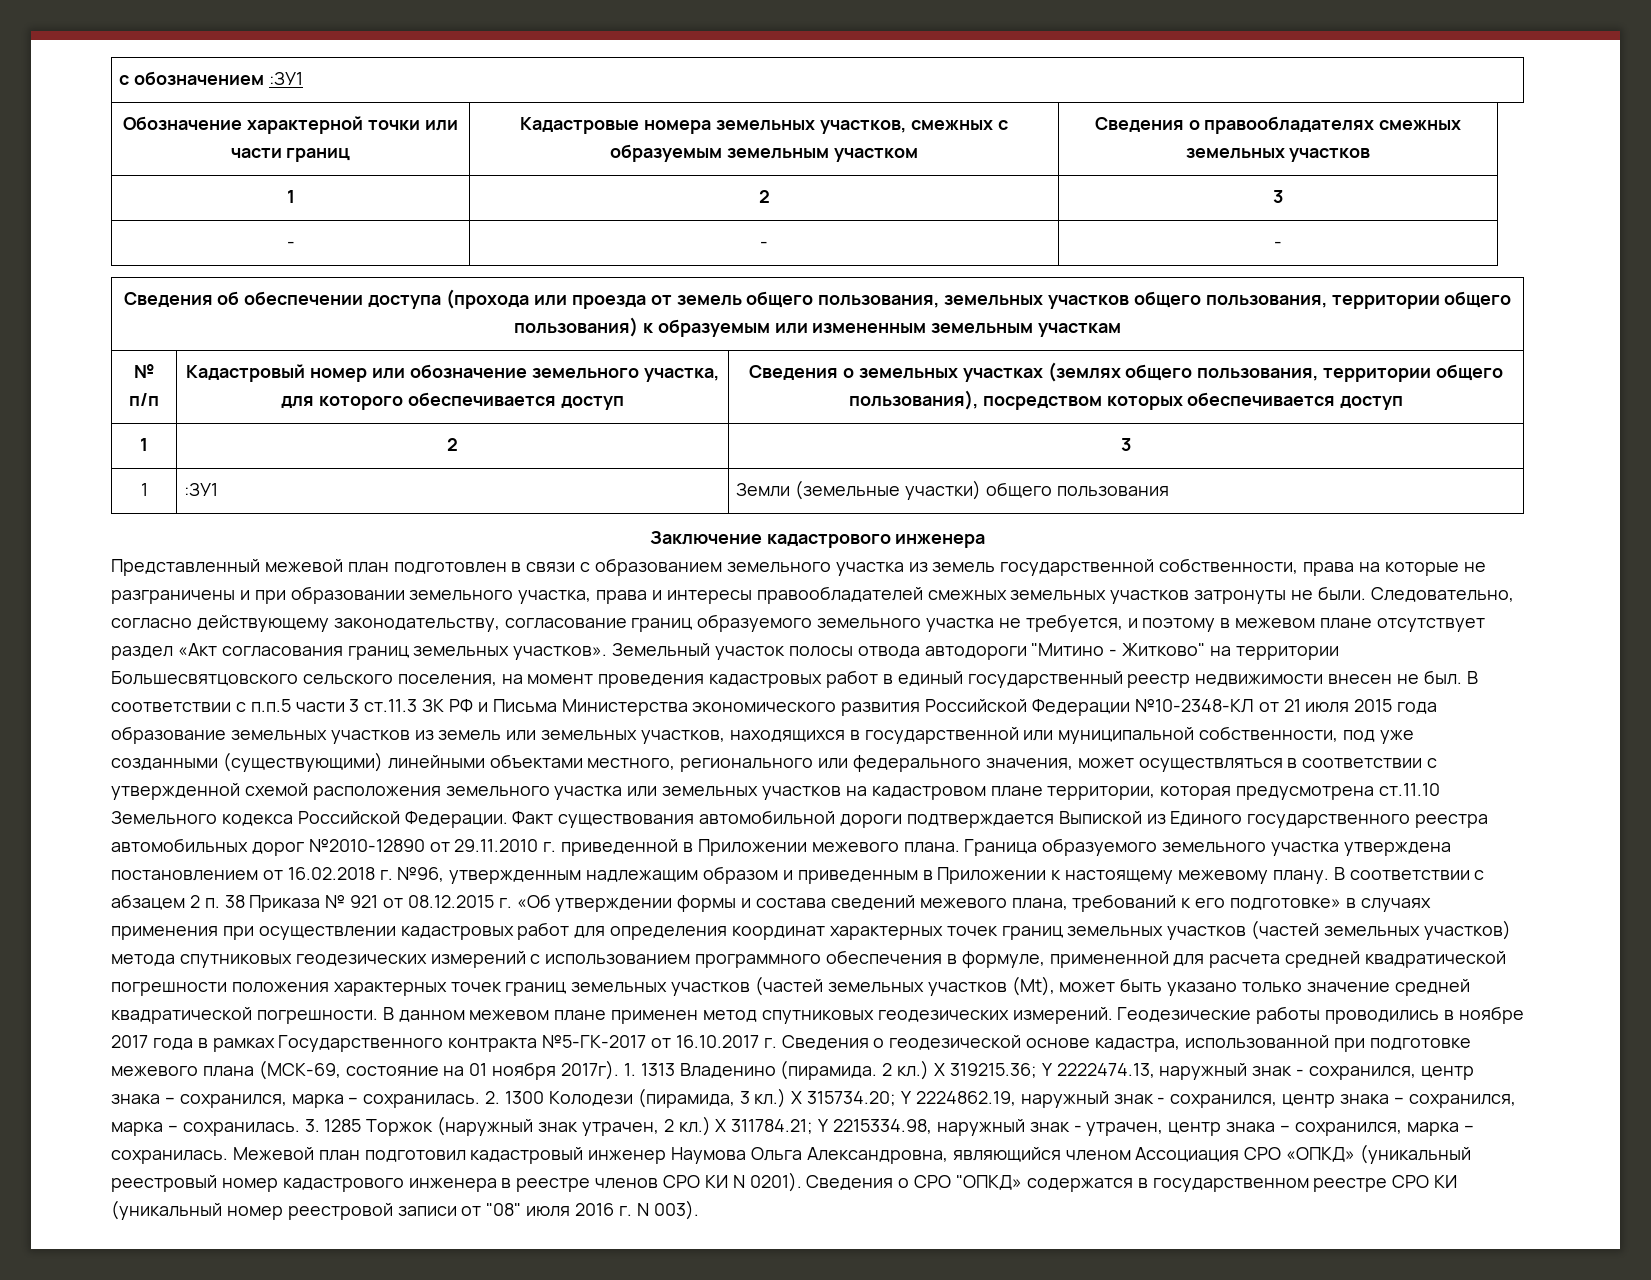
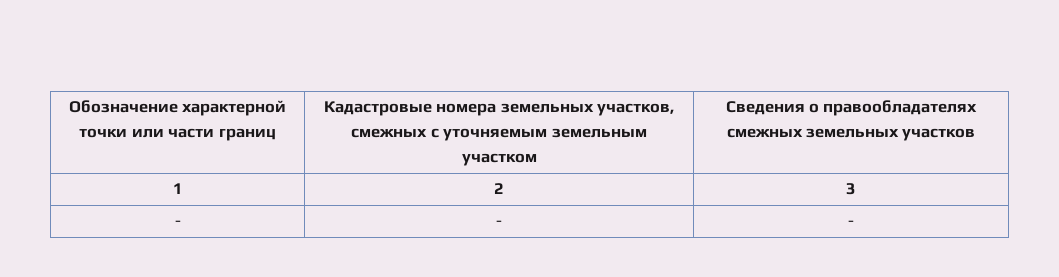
[119,71,304,85] с обозначением :ЗУ1 // -> (68, 106) none
[610,144,723,162] образуемым -> [443,128,548,141] уточняемым
[123,289,1512,309] [513,317,1122,337] [134,364,154,378] [129,393,159,406] [186,364,719,382] [281,392,624,410] [749,362,1503,382] [848,390,1404,410] [140,438,148,451] [447,438,458,451] [1121,438,1131,451] [140,483,148,496] [184,483,219,496] [736,480,1169,500] [649,531,986,548] [111,558,1486,576] [111,586,1514,604] [111,614,1485,632] [111,643,1339,660] [111,670,1478,688] [111,698,1438,716] [111,726,1414,744] [111,752,1438,772] [111,783,1441,800] [111,810,1489,828] [111,838,1451,856] [111,866,1485,884] [111,894,1431,912] [111,920,1511,940] [111,950,1507,968] [111,976,1470,996] [111,1006,1524,1024] [111,1034,1471,1052] [111,1060,1474,1080] [111,1088,1516,1108] [111,1116,1474,1136] [111,1144,1472,1164] [111,1172,1458,1192] [111,1200,699,1220] // Сведения об обеспечении доступа (прохода или проезда от земель общего пользования, земельных участков общего пользования, территории общего пользования) к образуемым или измененным земельным участкам // № п/п | Кадастровый номер или обозначение земельного участка, для которого обеспечивается доступ | Сведения о земельных участках (землях общего пользования, территории общего пользования), посредством которых обеспечивается доступ // 1 | 2 | 3 // 1 | :ЗУ1 | Земли (земельные участки) общего пользования // Заключение кадастрового инженера // Представленный межевой план подготовлен в связи с образованием земельного участка из земель государственной собственности, права на которые не разграничены и при образовании земельного участка, права и интересы правообладателей смежных земельных участков затронуты не были. Следовательно, согласно действующему законодательству, согласование границ образуемого земельного участка не требуется, и поэтому в межевом плане отсутствует раздел «Акт согласования границ земельных участков». Земельный участок полосы отвода автодороги "Митино - Житково" на территории Большесвятцовского сельского поселения, на момент проведения кадастровых работ в единый государственный реестр недвижимости внесен не был. В соответствии с п.п.5 части 3 ст.11.3 ЗК РФ и Письма Министерства экономического развития Российской Федерации №10-2348-КЛ от 21 июля 2015 года образование земельных участков из земель или земельных участков, находящихся в государственной или муниципальной собственности, под уже созданными (существующими) линейными объектами местного, регионального или федерального значения, может осуществляться в соответствии с утвержденной схемой расположения земельного участка или земельных участков на кадастровом плане территории, которая предусмотрена ст.11.10 Земельного кодекса Российской Федерации. Факт существования автомобильной дороги подтверждается Выпиской из Единого государственного реестра автомобильных дорог №2010-12890 от 29.11.2010 г. приведенной в Приложении межевого плана. Граница образуемого земельного участка утверждена постановлением от 16.02.2018 г. №96, утвержденным надлежащим образом и приведенным в Приложении к настоящему межевому плану. В соответствии с абзацем 2 п. 38 Приказа № 921 от 08.12.2015 г. «Об утверждении формы и состава сведений межевого плана, требований к его подготовке» в случаях применения при осуществлении кадастровых работ для определения координат характерных точек границ земельных участков (частей земельных участков) метода спутниковых геодезических измерений с использованием программного обеспечения в формуле, примененной для расчета средней квадратической погрешности положения характерных точек границ земельных участков (частей земельных участков (Mt), может быть указано только значение средней квадратической погрешности. В данном межевом плане применен метод спутниковых геодезических измерений. Геодезические работы проводились в ноябре 2017 года в рамках Государственного контракта №5-ГК-2017 от 16.10.2017 г. Сведения о геодезической основе кадастра, использованной при подготовке межевого плана (МСК-69, состояние на 01 ноября 2017г). 1. 1313 Владенино (пирамида. 2 кл.) Х 319215.36; Y 2222474.13, наружный знак - сохранился, центр знака – сохранился, марка – сохранилась. 2. 1300 Колодези (пирамида, 3 кл.) Х 315734.20; Y 2224862.19, наружный знак - сохранился, центр знака – сохранился, марка – сохранилась. 3. 1285 Торжок (наружный знак утрачен, 2 кл.) Х 311784.21; Y 2215334.98, наружный знак - утрачен, центр знака – сохранился, марка – сохранилась. Межевой план подготовил кадастровый инженер Наумова Ольга Александровна, являющийся членом Ассоциация СРО «ОПКД» (уникальный реестровый номер кадастрового инженера в реестре членов СРО КИ N 0201). Сведения о СРО "ОПКД» содержатся в государственном реестре СРО КИ (уникальный номер реестровой записи от "08" июля 2016 г. N 003). -> (854, 223) none

